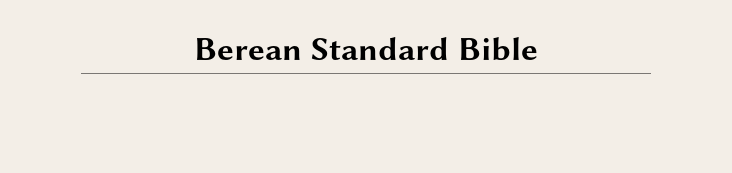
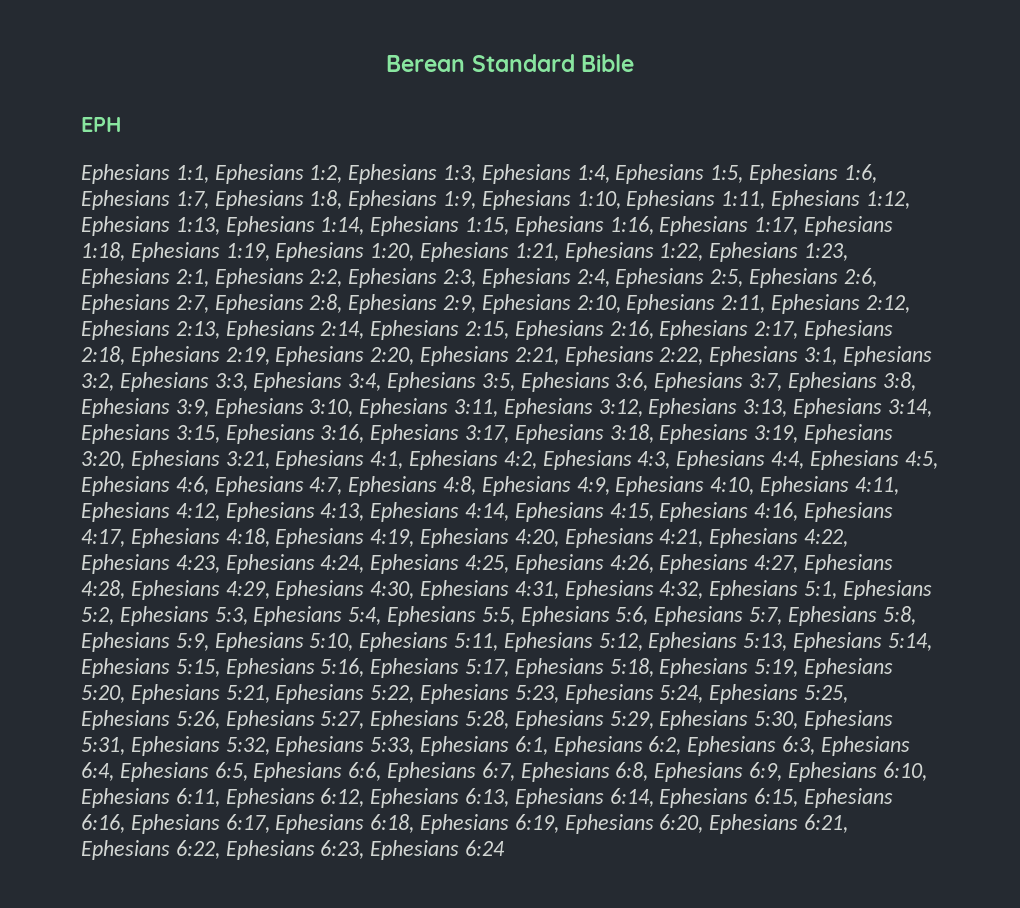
(539, 49) none -> [81,117,121,132] [81,164,877,184] [81,190,910,210] [81,216,894,236] [81,242,849,262] [81,268,877,288] [81,294,910,314] [81,320,894,340] [81,346,932,366] [81,372,916,392] [81,398,932,418] [81,424,894,444] [81,450,938,470] [81,476,899,496] [81,502,894,522] [81,528,849,548] [81,554,894,574] [81,580,932,600] [81,606,916,626] [81,632,932,652] [81,658,894,678] [81,684,849,704] [81,710,894,730] [81,736,910,756] [81,762,927,782] [81,788,894,808] [81,814,849,834] [81,840,506,860] // EPH // Ephesians 1:1, Ephesians 1:2, Ephesians 1:3, Ephesians 1:4, Ephesians 1:5, Ephesians 1:6, Ephesians 1:7, Ephesians 1:8, Ephesians 1:9, Ephesians 1:10, Ephesians 1:11, Ephesians 1:12, Ephesians 1:13, Ephesians 1:14, Ephesians 1:15, Ephesians 1:16, Ephesians 1:17, Ephesians 1:18, Ephesians 1:19, Ephesians 1:20, Ephesians 1:21, Ephesians 1:22, Ephesians 1:23, Ephesians 2:1, Ephesians 2:2, Ephesians 2:3, Ephesians 2:4, Ephesians 2:5, Ephesians 2:6, Ephesians 2:7, Ephesians 2:8, Ephesians 2:9, Ephesians 2:10, Ephesians 2:11, Ephesians 2:12, Ephesians 2:13, Ephesians 2:14, Ephesians 2:15, Ephesians 2:16, Ephesians 2:17, Ephesians 2:18, Ephesians 2:19, Ephesians 2:20, Ephesians 2:21, Ephesians 2:22, Ephesians 3:1, Ephesians 3:2, Ephesians 3:3, Ephesians 3:4, Ephesians 3:5, Ephesians 3:6, Ephesians 3:7, Ephesians 3:8, Ephesians 3:9, Ephesians 3:10, Ephesians 3:11, Ephesians 3:12, Ephesians 3:13, Ephesians 3:14, Ephesians 3:15, Ephesians 3:16, Ephesians 3:17, Ephesians 3:18, Ephesians 3:19, Ephesians 3:20, Ephesians 3:21, Ephesians 4:1, Ephesians 4:2, Ephesians 4:3, Ephesians 4:4, Ephesians 4:5, Ephesians 4:6, Ephesians 4:7, Ephesians 4:8, Ephesians 4:9, Ephesians 4:10, Ephesians 4:11, Ephesians 4:12, Ephesians 4:13, Ephesians 4:14, Ephesians 4:15, Ephesians 4:16, Ephesians 4:17, Ephesians 4:18, Ephesians 4:19, Ephesians 4:20, Ephesians 4:21, Ephesians 4:22, Ephesians 4:23, Ephesians 4:24, Ephesians 4:25, Ephesians 4:26, Ephesians 4:27, Ephesians 4:28, Ephesians 4:29, Ephesians 4:30, Ephesians 4:31, Ephesians 4:32, Ephesians 5:1, Ephesians 5:2, Ephesians 5:3, Ephesians 5:4, Ephesians 5:5, Ephesians 5:6, Ephesians 5:7, Ephesians 5:8, Ephesians 5:9, Ephesians 5:10, Ephesians 5:11, Ephesians 5:12, Ephesians 5:13, Ephesians 5:14, Ephesians 5:15, Ephesians 5:16, Ephesians 5:17, Ephesians 5:18, Ephesians 5:19, Ephesians 5:20, Ephesians 5:21, Ephesians 5:22, Ephesians 5:23, Ephesians 5:24, Ephesians 5:25, Ephesians 5:26, Ephesians 5:27, Ephesians 5:28, Ephesians 5:29, Ephesians 5:30, Ephesians 5:31, Ephesians 5:32, Ephesians 5:33, Ephesians 6:1, Ephesians 6:2, Ephesians 6:3, Ephesians 6:4, Ephesians 6:5, Ephesians 6:6, Ephesians 6:7, Ephesians 6:8, Ephesians 6:9, Ephesians 6:10, Ephesians 6:11, Ephesians 6:12, Ephesians 6:13, Ephesians 6:14, Ephesians 6:15, Ephesians 6:16, Ephesians 6:17, Ephesians 6:18, Ephesians 6:19, Ephesians 6:20, Ephesians 6:21, Ephesians 6:22, Ephesians 6:23, Ephesians 6:24

